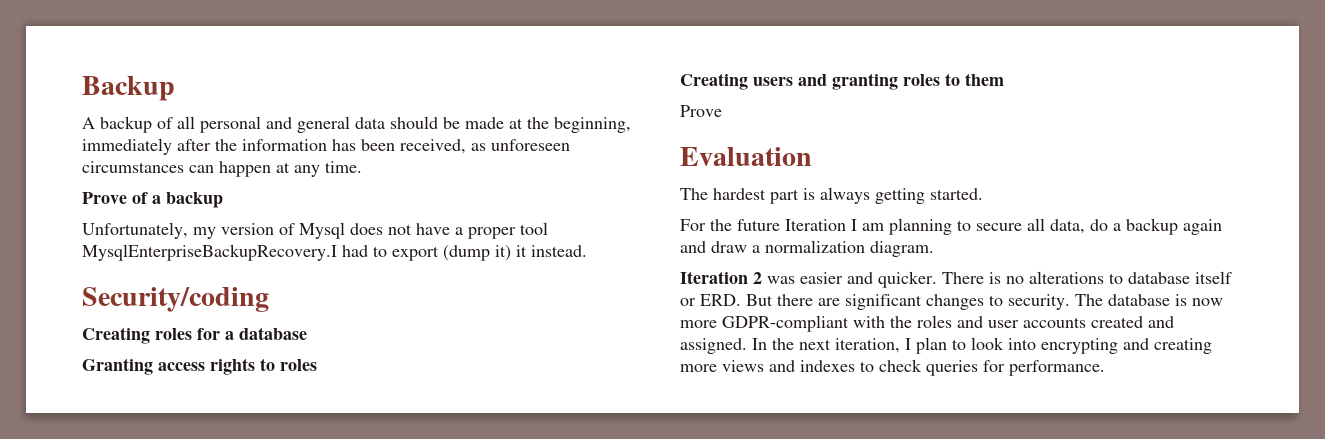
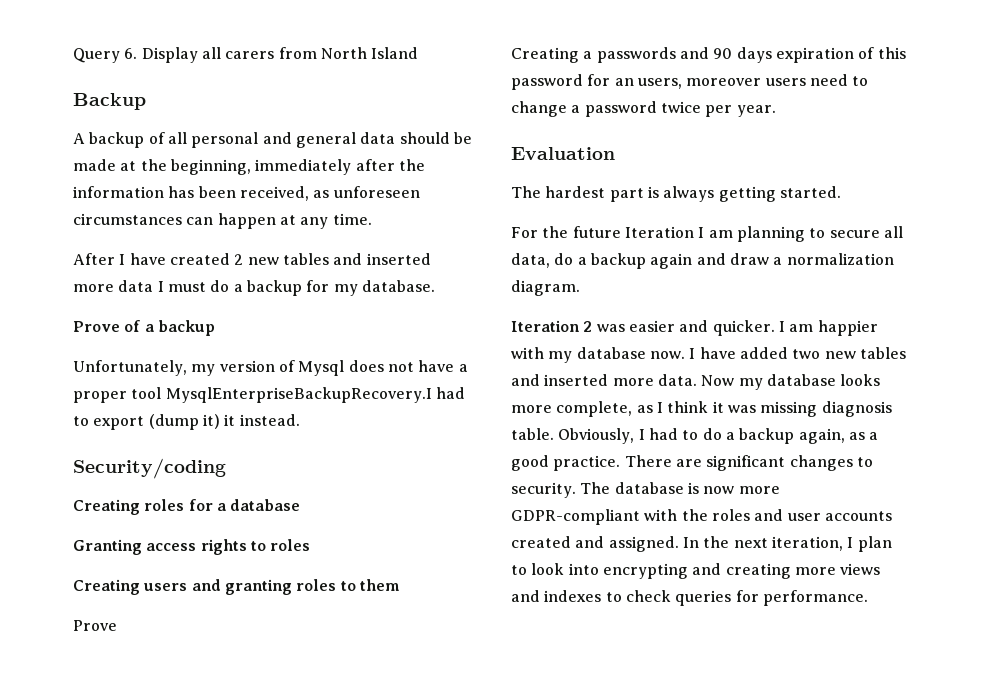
(82, 88) none -> [73,47,419,63] Query 6. Display all carers from North Island //
(362, 167) none -> [73,253,431,265] [73,280,435,296] // After I have created 2 new tables and inserted more data I must do a backup for my database.
(722, 111) none -> [511,47,906,63] [511,74,869,90] [511,101,776,117] // Creating a passwords and 90 days expiration of this password for an users, moreover users need to change a password twice per year.
[942,271,1232,284] [680,294,813,306] There is no alterations to database itself or ERD. But there -> [778,320,878,336] [511,347,906,363] [511,374,881,390] [511,401,892,417] [511,428,879,444] [511,455,672,471] I am happier with my database now. I have added two new tables and inserted more data. Now my database looks more complete, as I think it was missing diagnosis table. Obviously, I had to do a backup again, as a good practice. There

